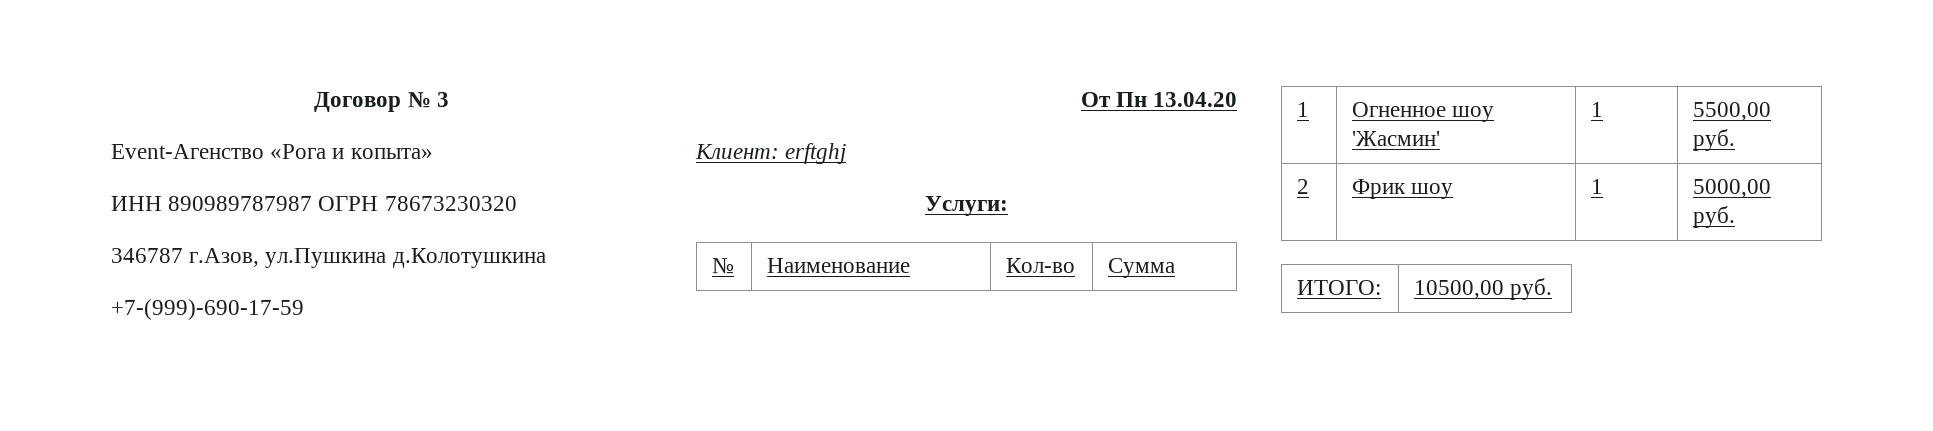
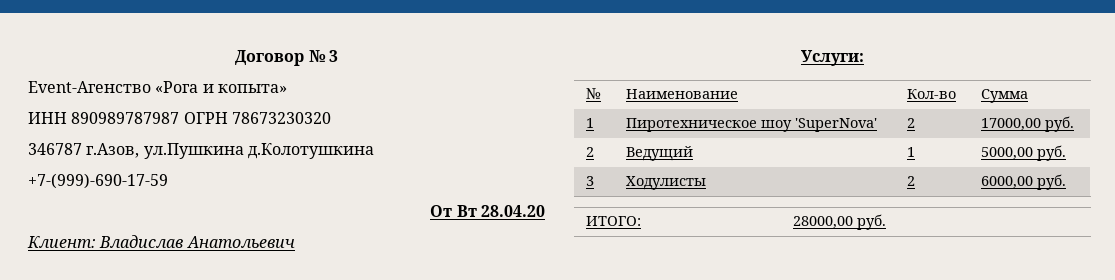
[1115,92,1237,107] Пн 13.04.20 -> [456,205,545,217] Вт 28.04.20
[785,143,847,164] erftghj -> [99,235,295,248] Владислав Анатольевич
[1352,102,1495,122] [1352,131,1441,146] [1591,102,1604,117] [1693,102,1772,121] Огненное шоу 'Жасмин' | 1 | 5500,00 -> [625,118,877,132] [906,118,915,128] [980,118,1041,131] Пиротехническое шоу 'SuperNova' | 2 | 17000,00
[1352,179,1454,199] Фрик шоу -> [625,146,693,161] Ведущий
(1736, 217) none -> [585,176,594,186] [625,176,706,190] [906,176,915,186] [980,174,1066,190] // 3 | Ходулисты | 2 | 6000,00 руб.
[1414,280,1505,299] 10500,00 -> [792,216,853,229] 28000,00

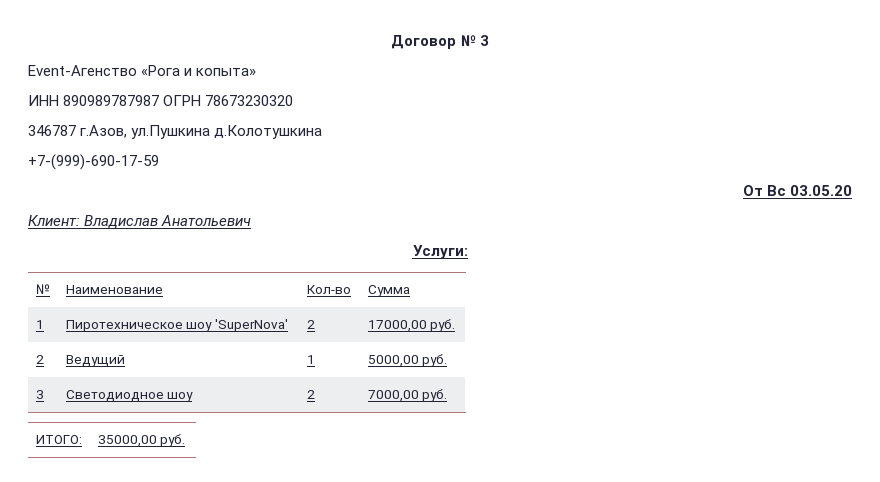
[456,205,545,217] Вт 28.04.20 -> [766,185,852,196] Вс 03.05.20
[625,176,706,190] [906,176,915,186] [980,176,1033,189] Ходулисты | 2 | 6000,00 -> [65,390,194,402] [306,390,315,399] [367,390,419,402] Светодиодное шоу | 2 | 7000,00
[792,216,853,229] 28000,00 -> [97,435,157,447] 35000,00

